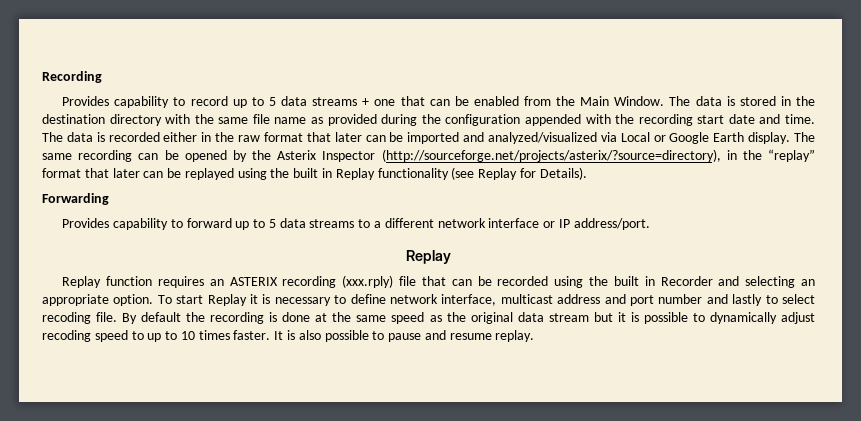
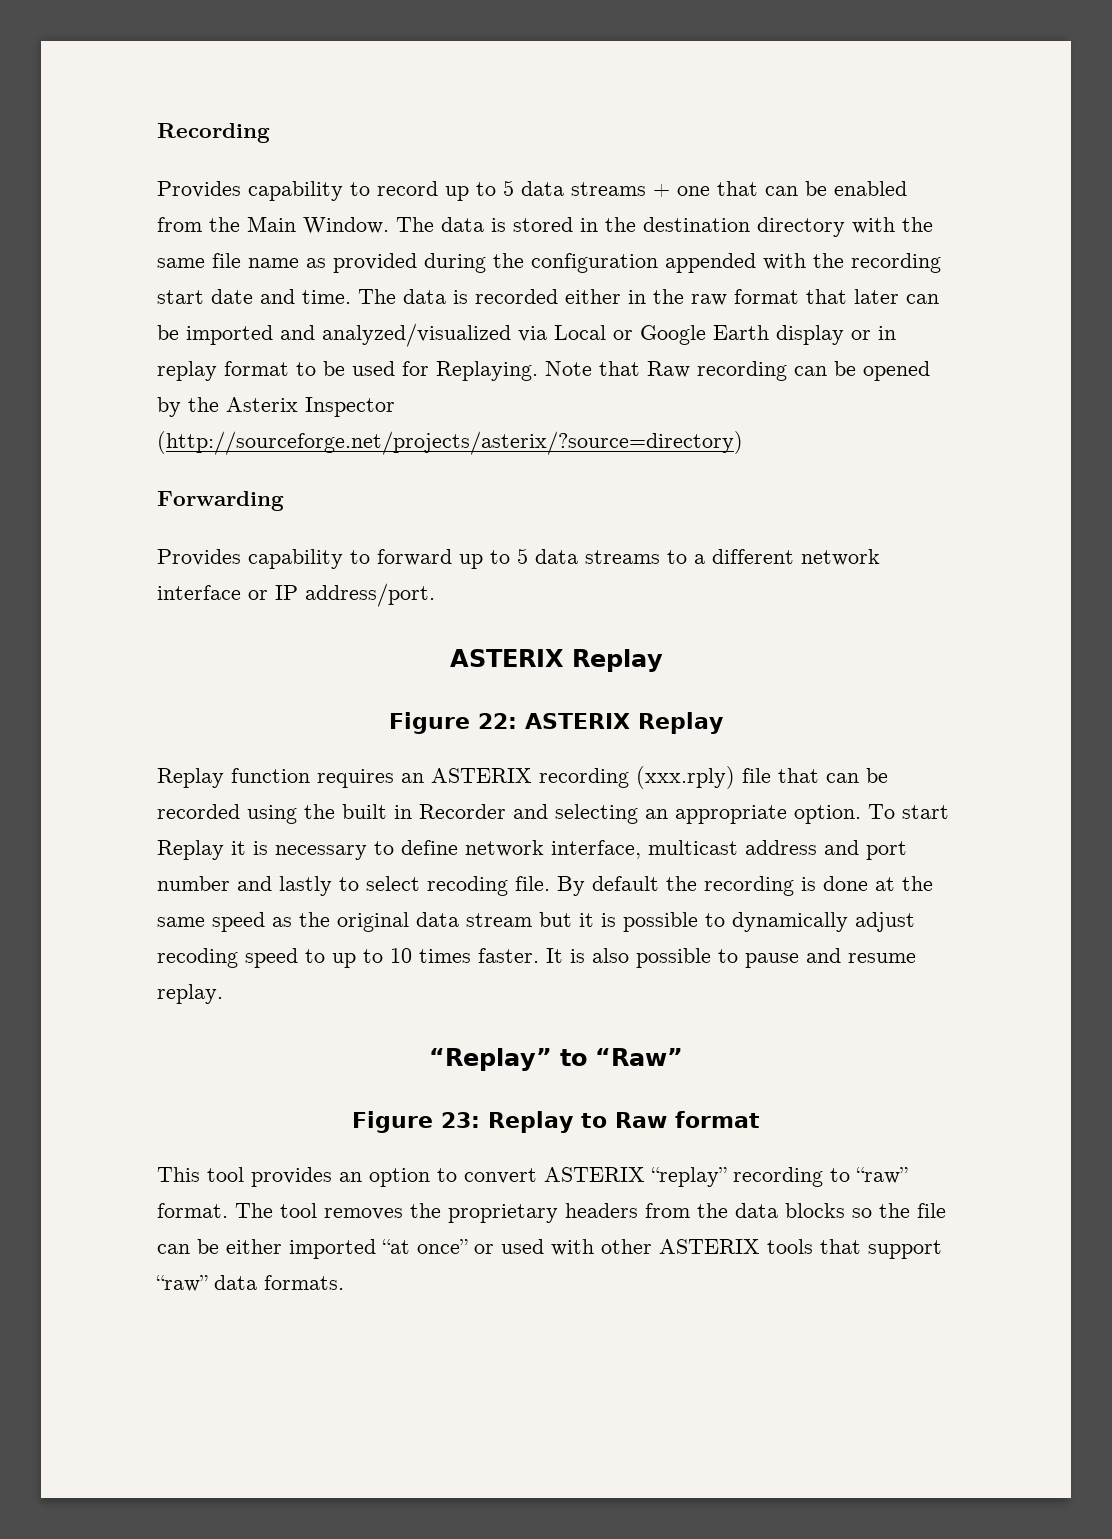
[748,132,816,144] [42,153,72,160] display. The same -> [776,325,896,345] [157,361,690,381] display or in replay format to be used for Replaying. Note that Raw
[381,149,815,162] [42,167,587,180] (http://sourceforge.net/projects/asterix/?source=directory), in the “replay” format that later can be replayed using the built in Replay functionality (see Replay for Details). -> [157,431,743,455] (http://sourceforge.net/projects/asterix/?source=directory)
(650, 224) none -> [449,649,663,672] [389,712,631,734] ASTERIX Replay // Figure 22: ASTERIX
(535, 336) none -> [429,1048,683,1071] [352,1111,760,1133] [157,1167,908,1187] [157,1203,946,1223] [157,1239,942,1259] [156,1275,344,1292] // “Replay” to “Raw” // Figure 23: Replay to Raw format // This tool provides an option to convert ASTERIX “replay” recording to “raw” format. The tool removes the proprietary headers from the data blocks so the file can be either imported “at once” or used with other ASTERIX tools that support “raw” data formats.

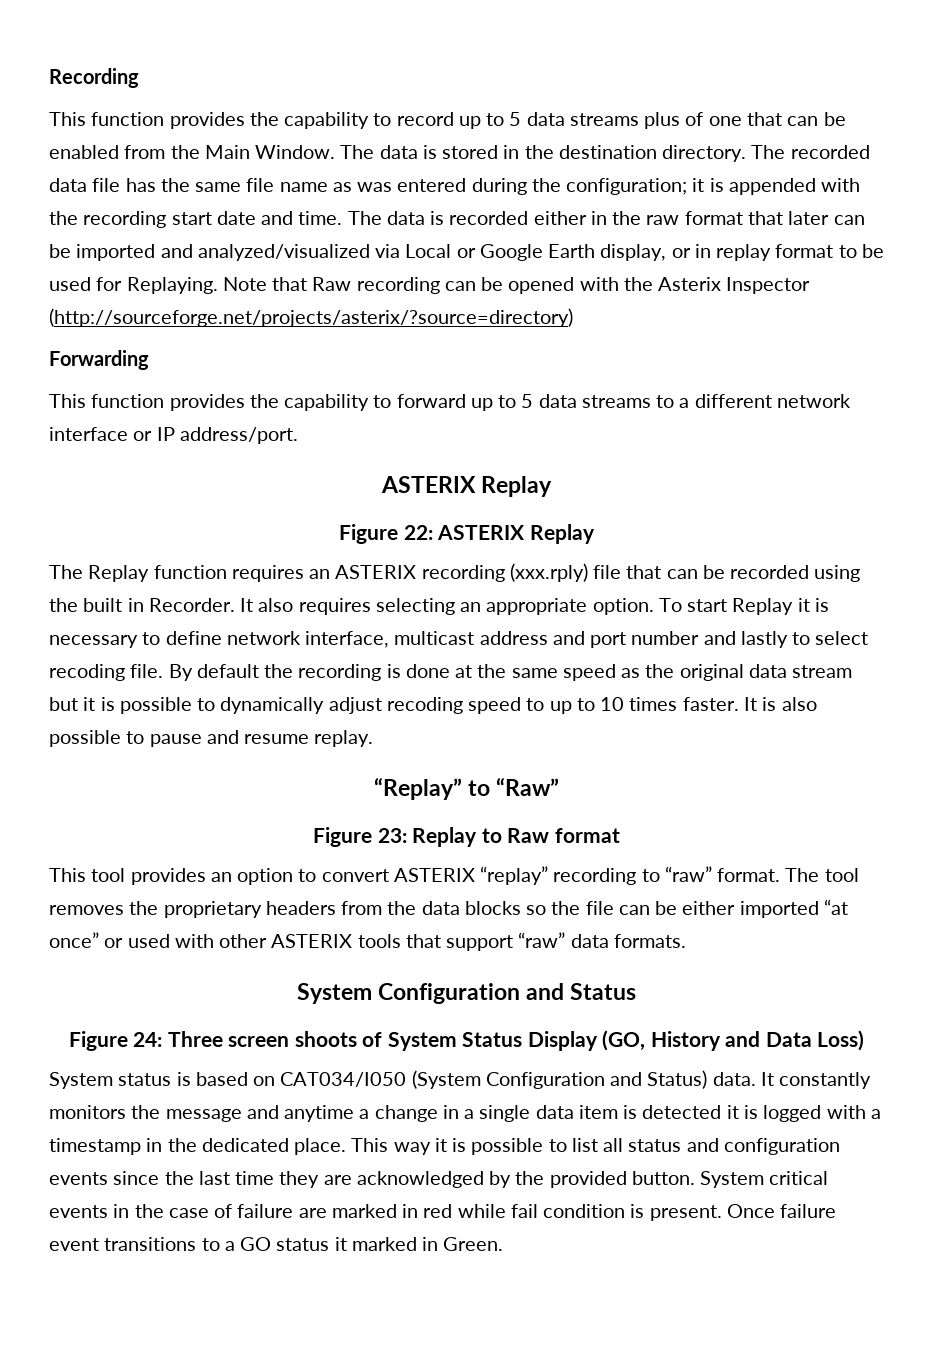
[157,181,241,198] Provides -> [49,112,279,129] This function provides the
[653,184,670,197] + -> [644,112,704,129] plus of
[757,217,895,237] directory with -> [662,145,870,162] [49,178,156,192] directory. The recorded data file has
[333,253,658,273] provided during the configuration -> [357,178,724,195] was entered during the configuration; it is
[776,325,844,345] display -> [600,244,667,261] display,
[157,397,181,417] by -> [579,277,619,291] with
[157,549,241,566] Provides -> [49,394,279,411] This function provides the
(724, 723) none -> [49,565,83,579] The
[419,804,548,819] Recorder and -> [148,598,371,615] Recorder. It also requires
(344, 1282) none -> [296,983,637,1004] [68,1030,865,1051] [49,1070,872,1089] [49,1105,881,1122] [49,1138,840,1155] [49,1171,829,1188] [49,1204,837,1221] [49,1237,504,1251] // System Configuration and Status // Figure 24: Three screen shoots of System Status Display (GO, History and Data Loss) // System status is based on CAT034/I050 (System Configuration and Status) data. It constantly monitors the message and anytime a change in a single data item is detected it is logged with a timestamp in the dedicated place. This way it is possible to list all status and configuration events since the last time they are acknowledged by the provided button. System critical events in the case of failure are marked in red while fail condition is present. Once failure event transitions to a GO status it marked in Green.

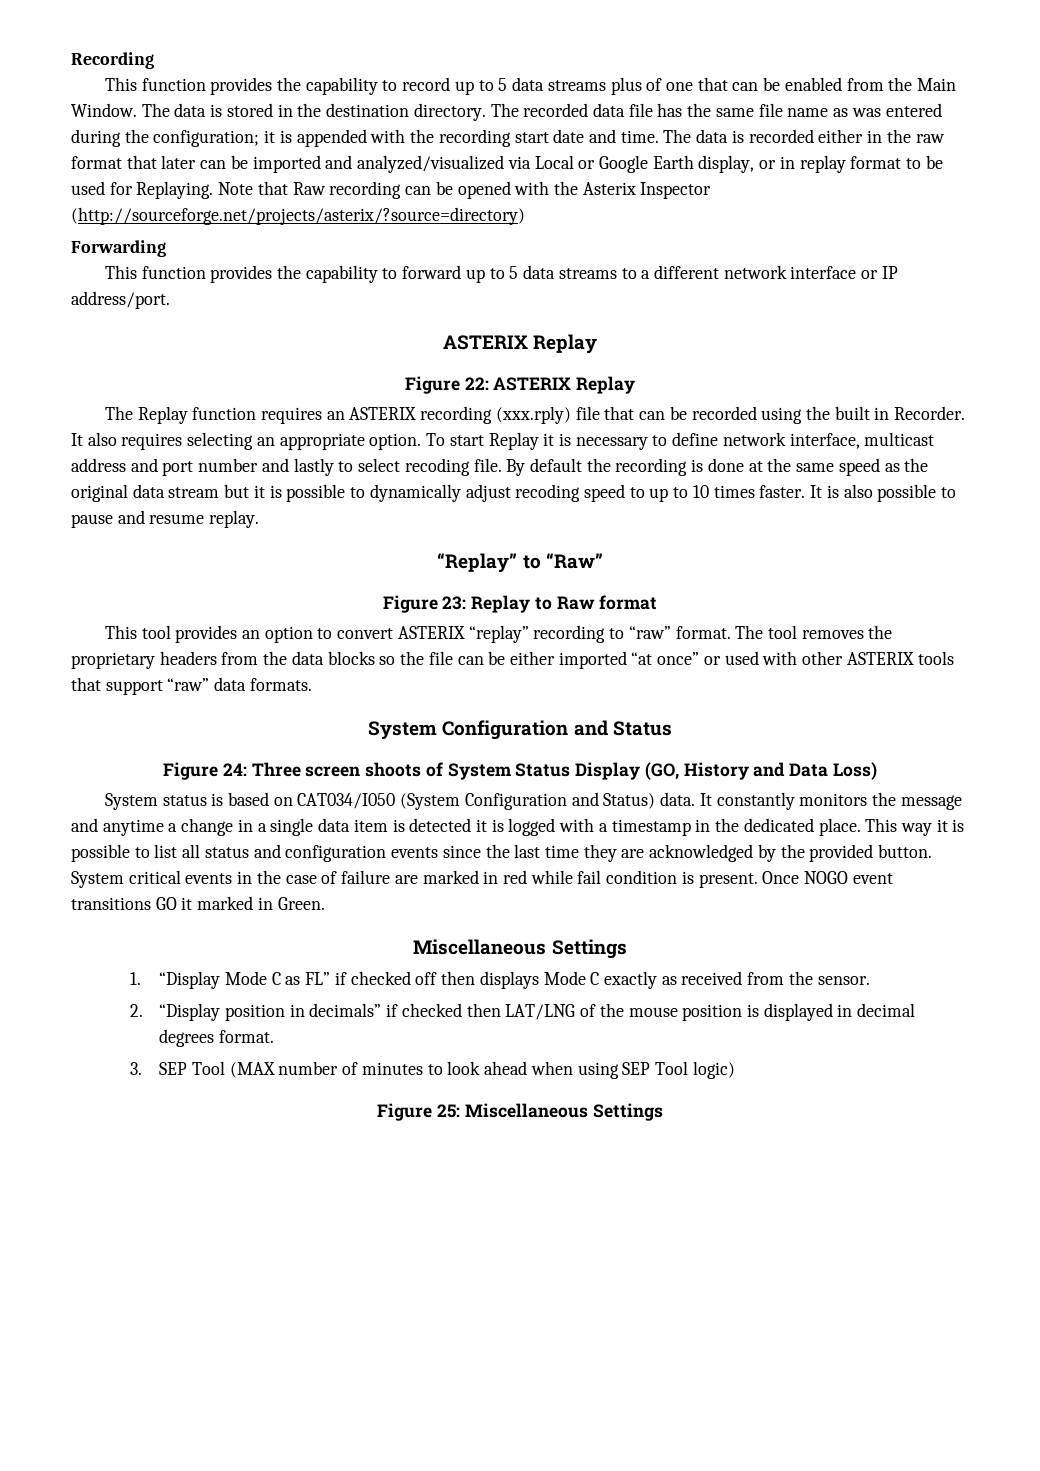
[780,1204,837,1218] failure -> [804,871,849,884] NOGO
[201,1237,330,1251] to a GO status -> [155,897,177,910] GO
(504, 1244) none -> [413,939,627,959] [129,971,870,989] [129,1003,916,1021] [159,1029,274,1047] [129,1061,735,1079] [377,1103,663,1121] // Miscellaneous Settings // 1. “Display Mode C as FL” if checked off then displays Mode C exactly as received from the sensor. // 2. “Display position in decimals” if checked then LAT/LNG of the mouse position is displayed in decimal degrees format. // 3. SEP Tool (MAX number of minutes to look ahead when using SEP Tool logic) // Figure 25: Miscellaneous Settings

